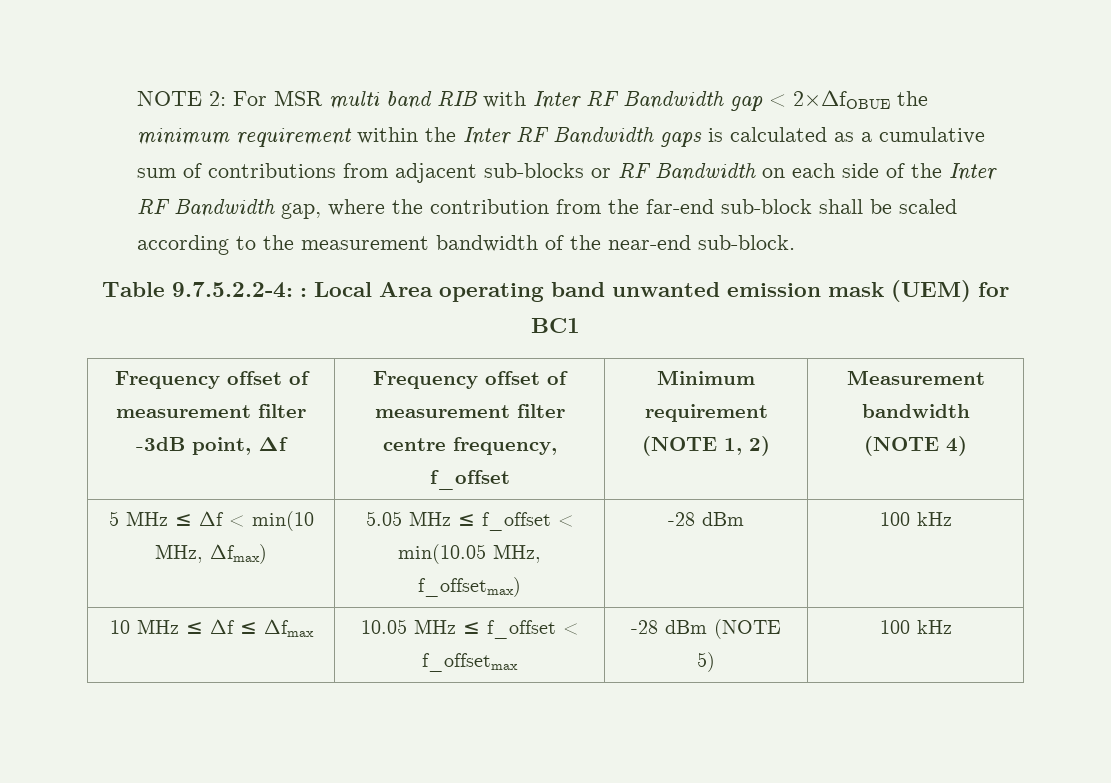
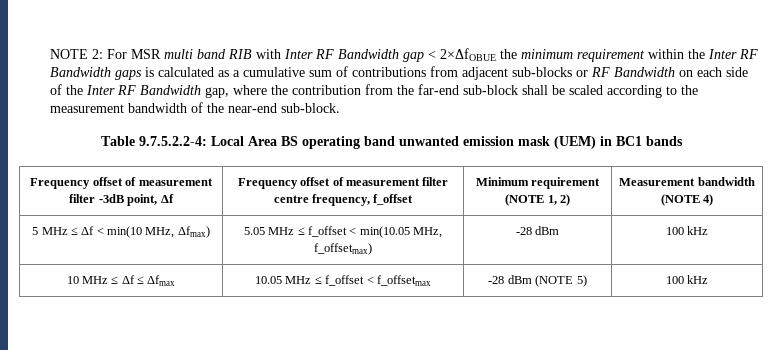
[300,288,307,297] : -> (207, 141) none
(433, 289) none -> [280,136,298,146] BS
[978,282,1009,297] for -> [599,136,612,146] in
(580, 325) none -> [645,136,683,146] bands

